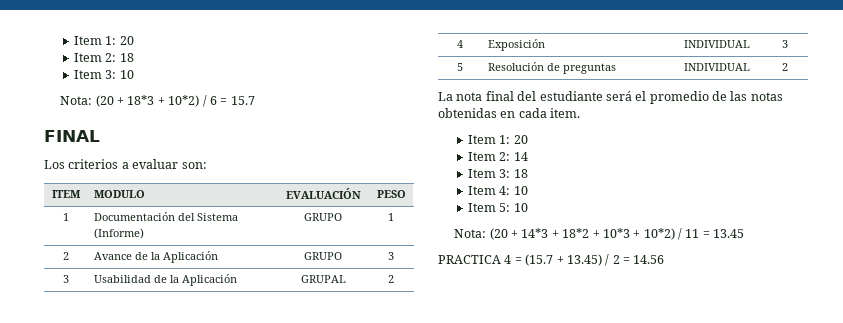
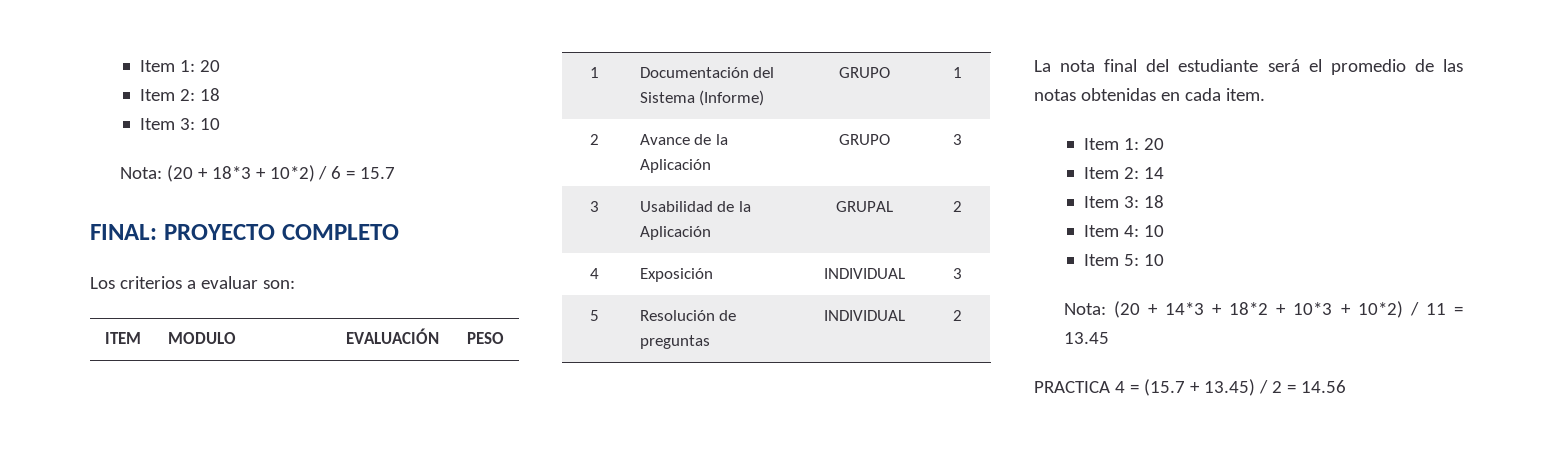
[44,130,100,142] FINAL -> [90,224,399,240] FINAL: PROYECTO COMPLETO

